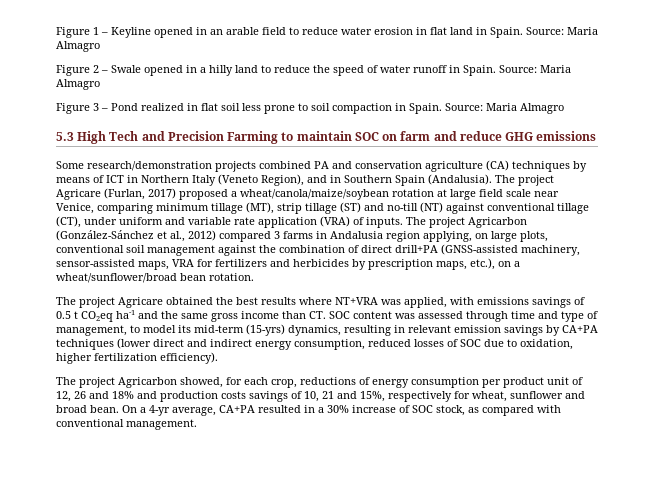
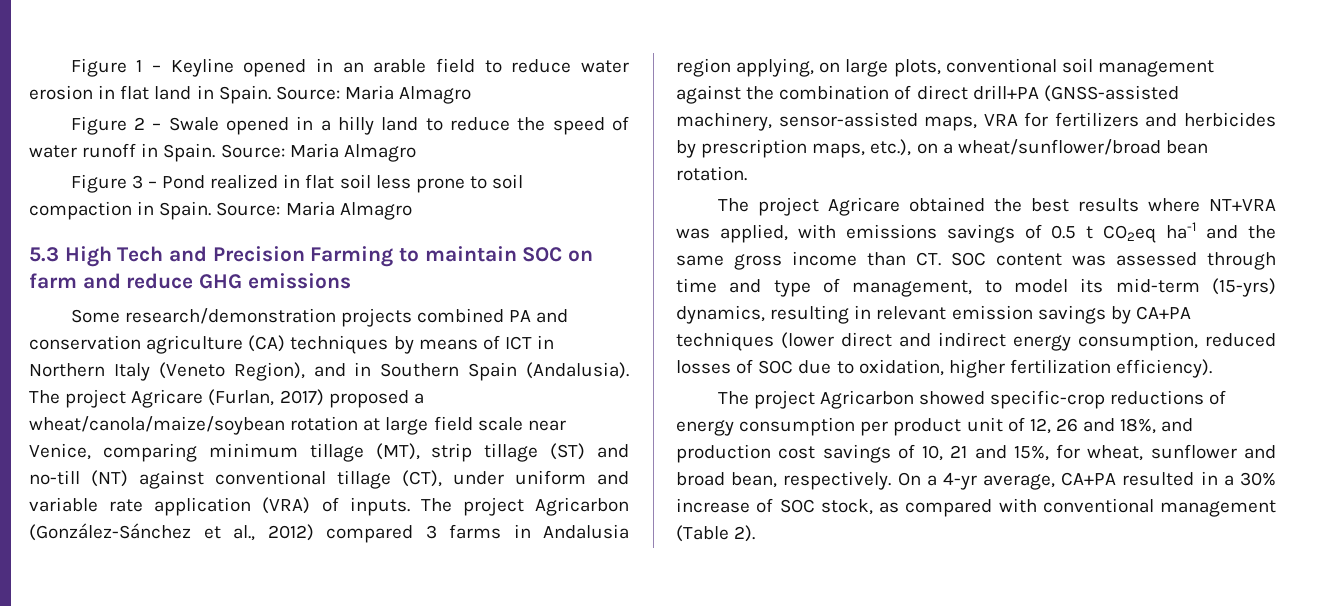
[180,377,297,388] showed, for each crop, -> [918,390,1106,409] showed specific-crop
[112,391,134,399] 18% -> [1120,418,1157,434] 18%,
[221,391,246,399] costs -> [778,446,816,459] cost
[388,391,452,402] respectively -> (1049, 453) none
[90,405,119,413] bean. -> [731,471,892,490] bean, respectively.
[126,419,197,430] management. -> [1160,500,1276,517] [676,525,756,542] management (Table 2).

